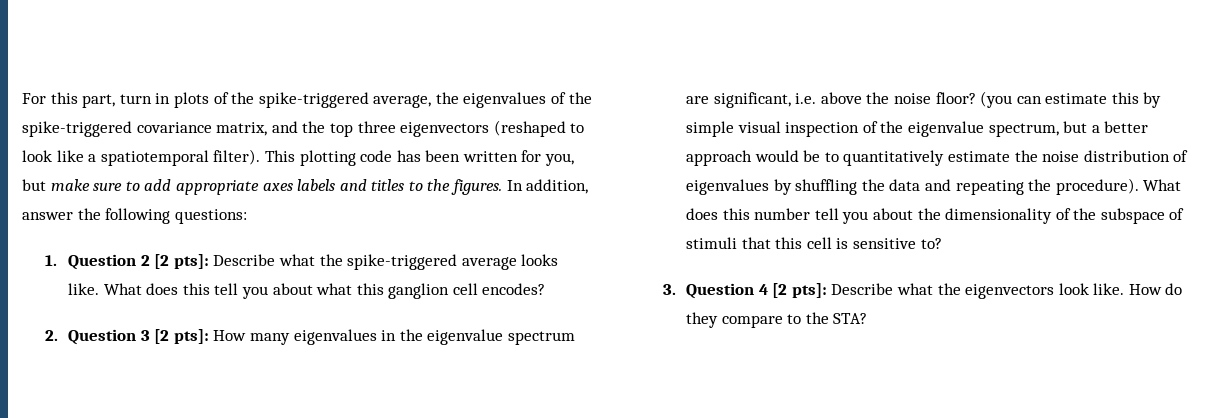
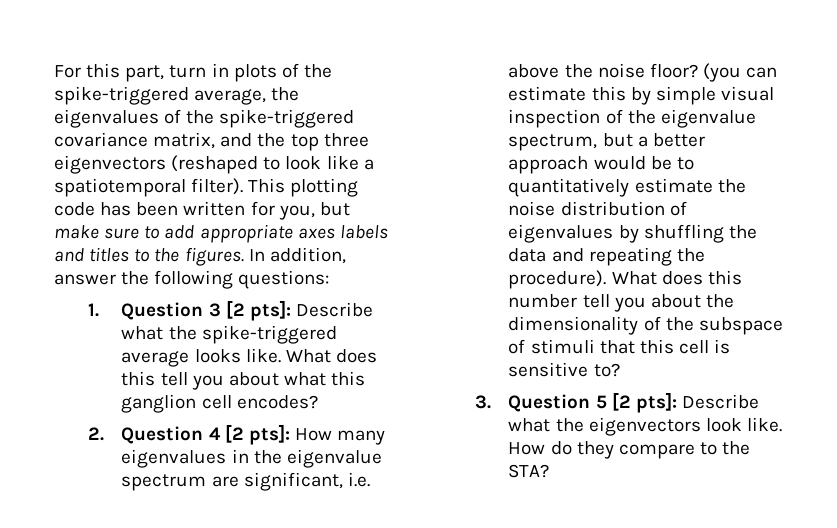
[140,255,150,266] 2 -> [208,303,221,317] 3
[140,330,150,341] 3 -> [208,427,221,440] 4
[758,284,768,295] 4 -> [595,395,607,409] 5

